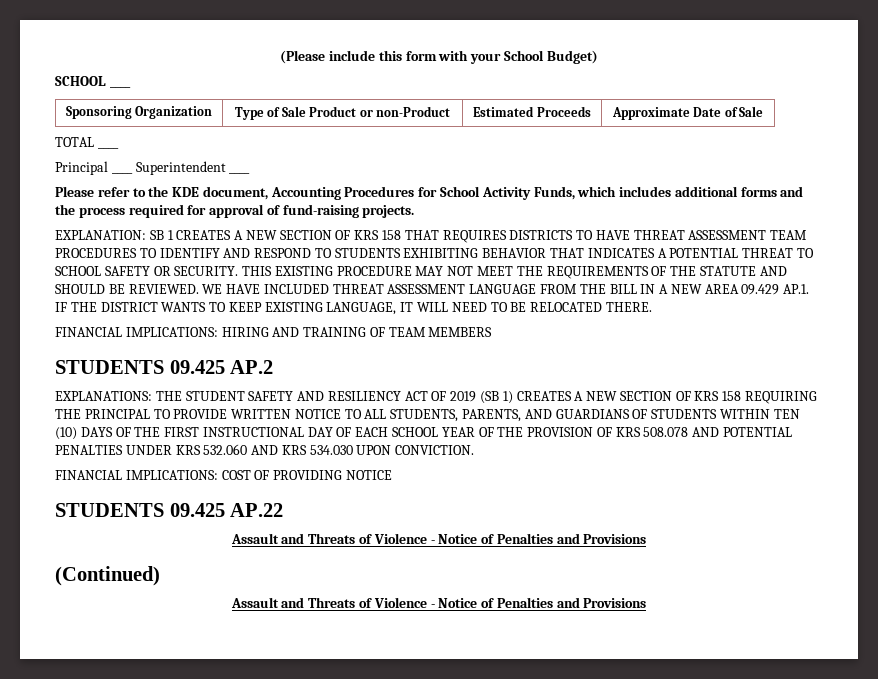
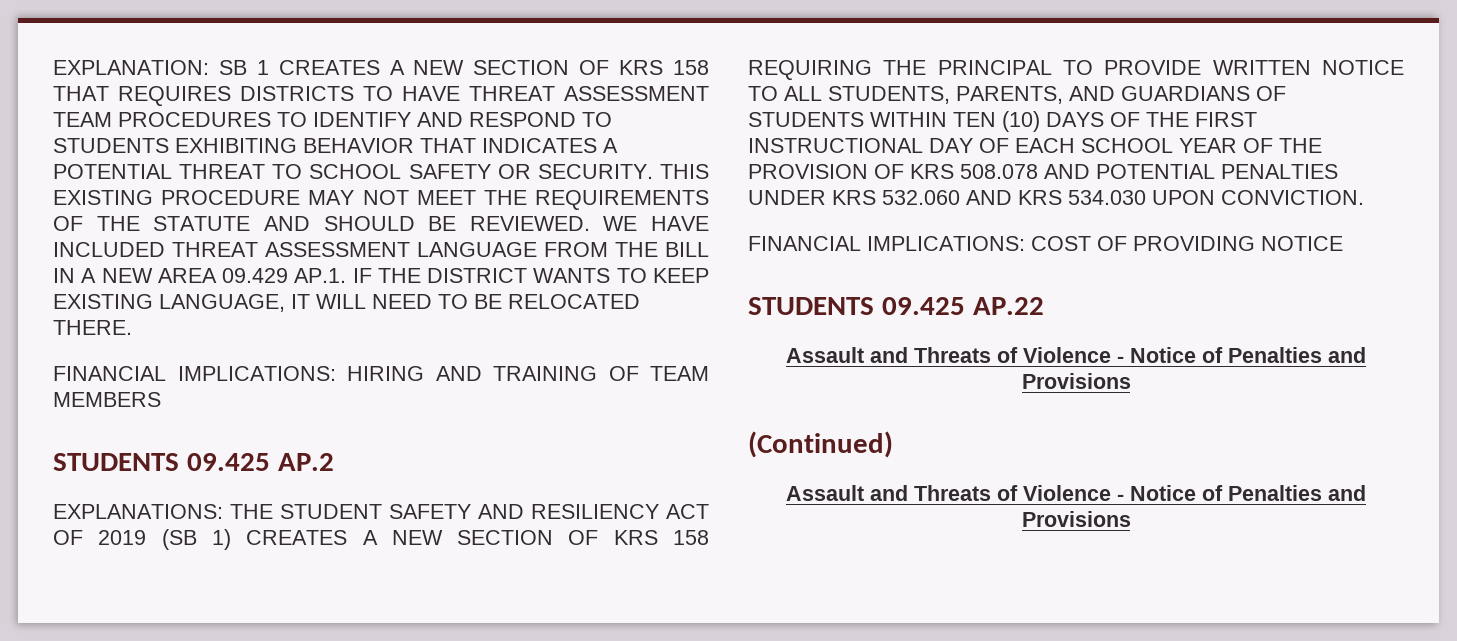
[280,50,598,64] [55,76,106,86] [109,86,131,88] [65,106,213,119] [235,106,450,120] [473,106,591,117] [611,106,764,120] [55,137,94,147] [97,147,119,149] [55,161,251,175] [55,186,804,200] [55,204,415,218] (Please include this form with your School Budget) // SCHOOL ____ // Sponsoring Organization | Type of Sale Product or non-Product | Estimated Proceeds | Approximate Date of Sale // TOTAL ____ // Principal ____ Superintendent ____ // Please refer to the KDE document, Accounting Procedures for School Activity Funds, which includes additional forms and the process required for approval of fund-raising projects. // -> (53, 67) none

